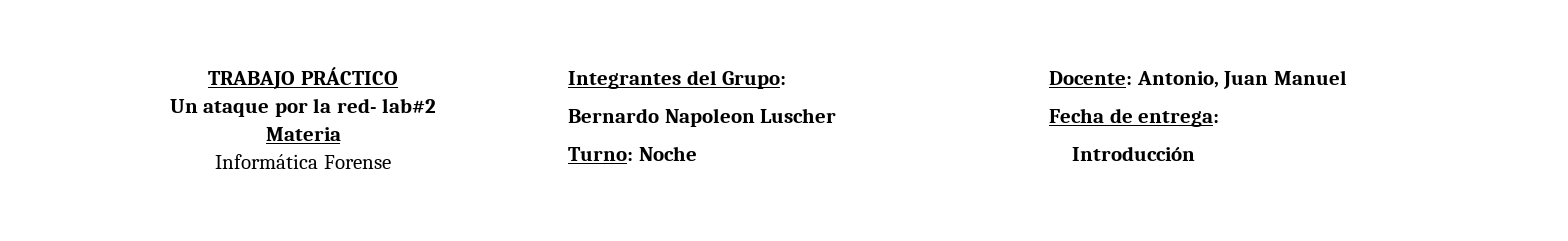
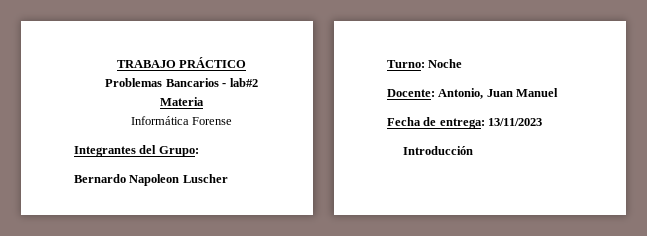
[169,98,377,117] Un ataque por la red- -> [105,78,227,87] Problemas Bancarios -
(1220, 119) none -> [488,118,543,126] 13/11/2023

